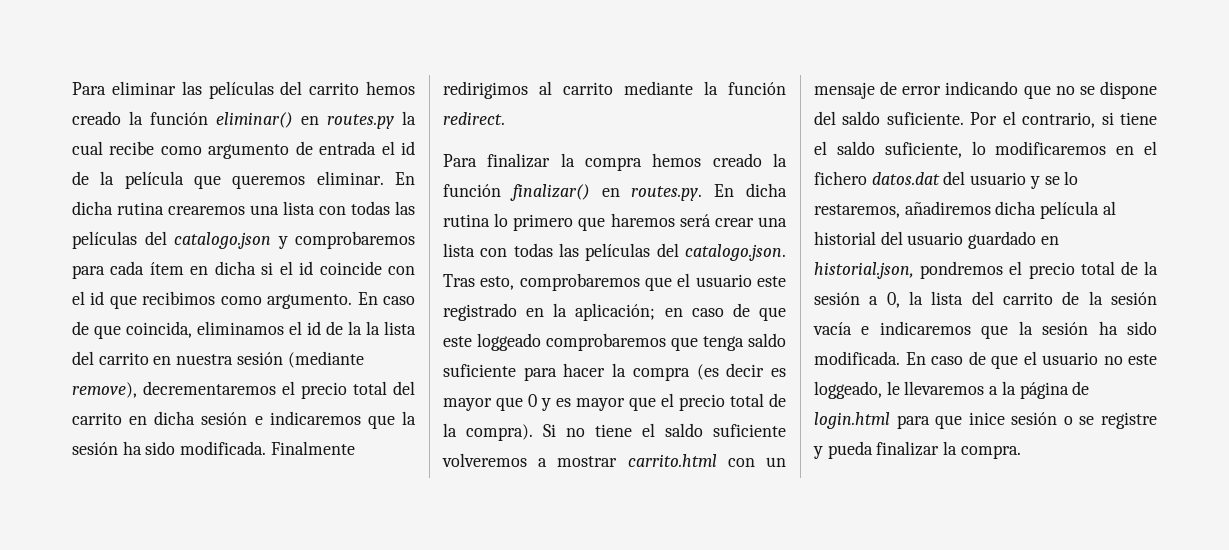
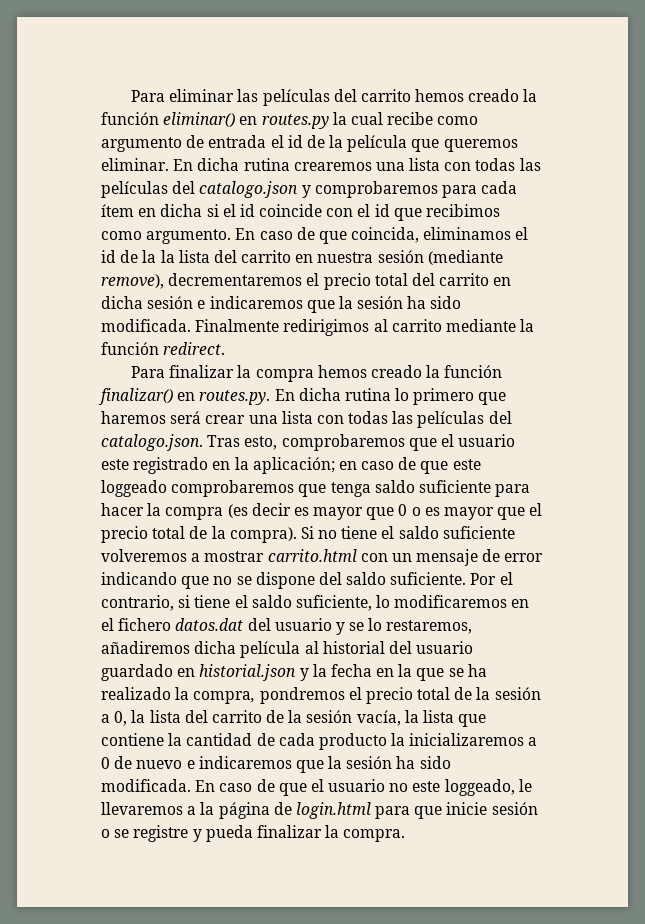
[541,398,551,411] y -> [411,507,421,516] o
[814,262,914,279] historial.json, -> [199,664,487,681] [101,687,256,704] historial.json y la fecha en la que se ha realizado la compra,
[813,322,852,335] vacía -> [356,710,487,727] [101,733,538,750] [101,756,183,769] vacía, la lista que contiene la cantidad de cada producto la inicializaremos a 0 de nuevo
[968,412,1005,425] inice -> [446,802,488,815] inicie

